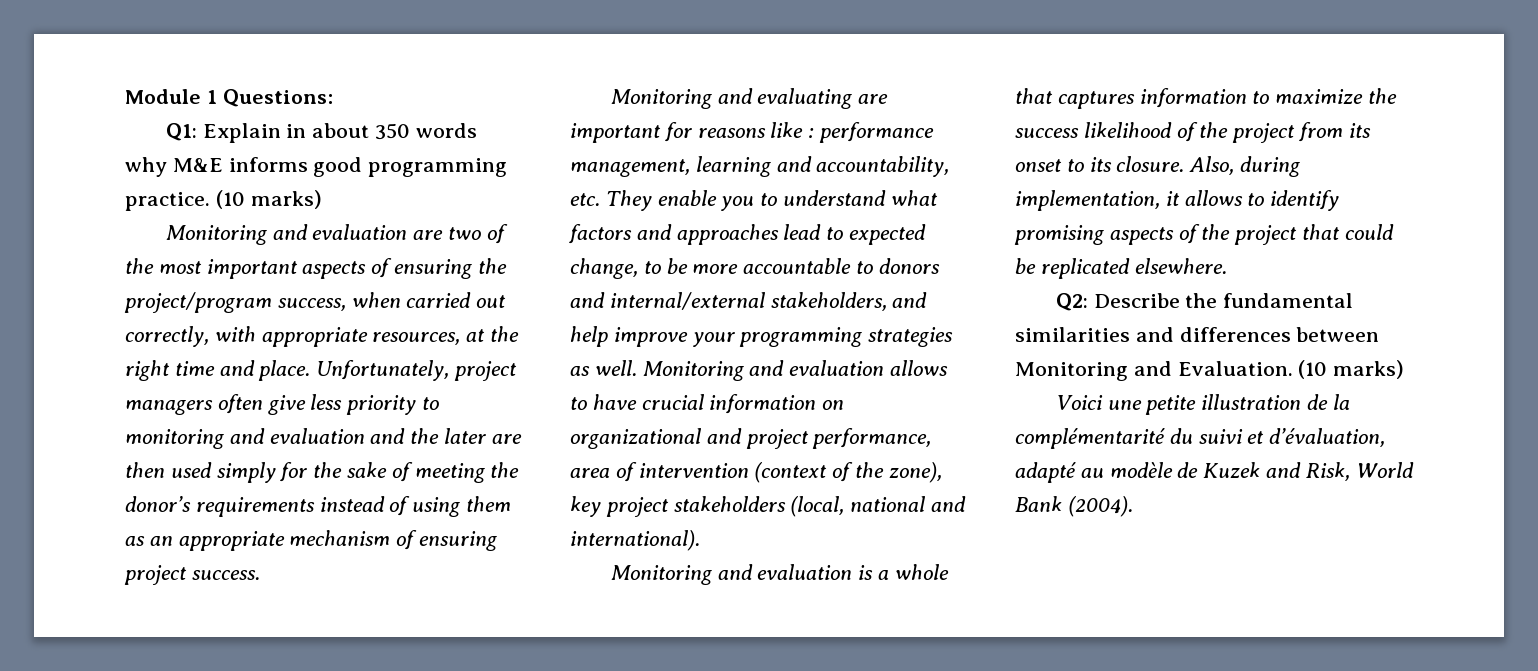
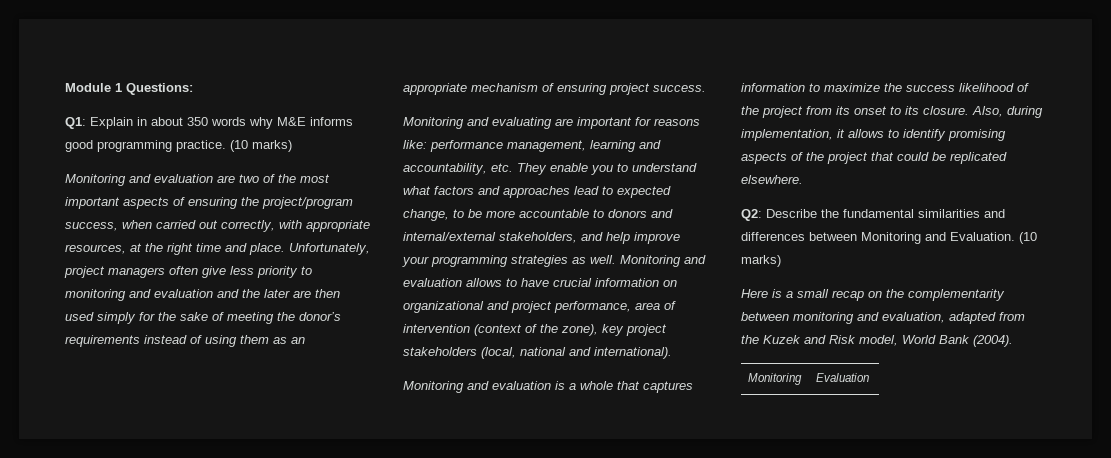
[770,122,815,138] like : -> [403,140,427,149] like:
[1055,394,1350,415] [1015,428,1386,449] [1015,462,1350,483] Voici une petite illustration de la complémentarité du suivi et d’évaluation, adapté au modèle de Kuzek and Risk, -> [741,289,1005,301] [741,312,1025,324] [741,335,898,346] Here is a small recap on the complementarity between monitoring and evaluation, adapted from the Kuzek and Risk model,
(1133, 506) none -> [748,373,803,385] [816,373,870,382] // Monitoring | Evaluation

